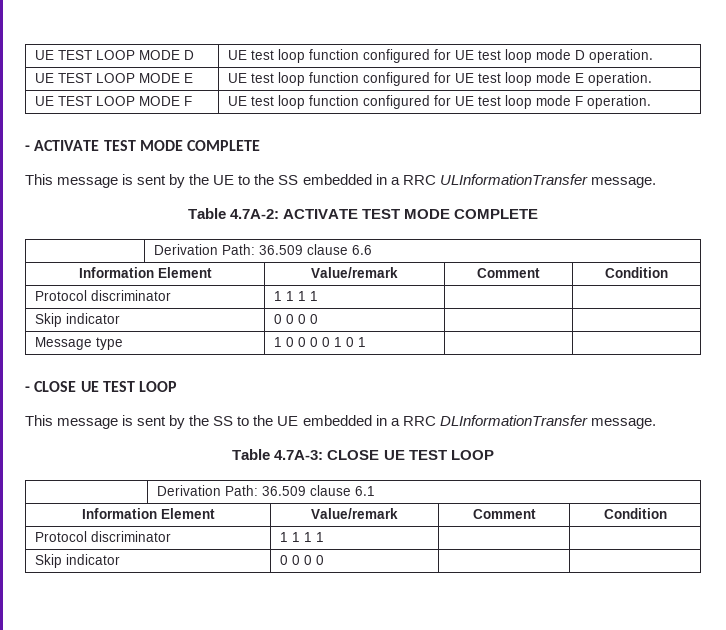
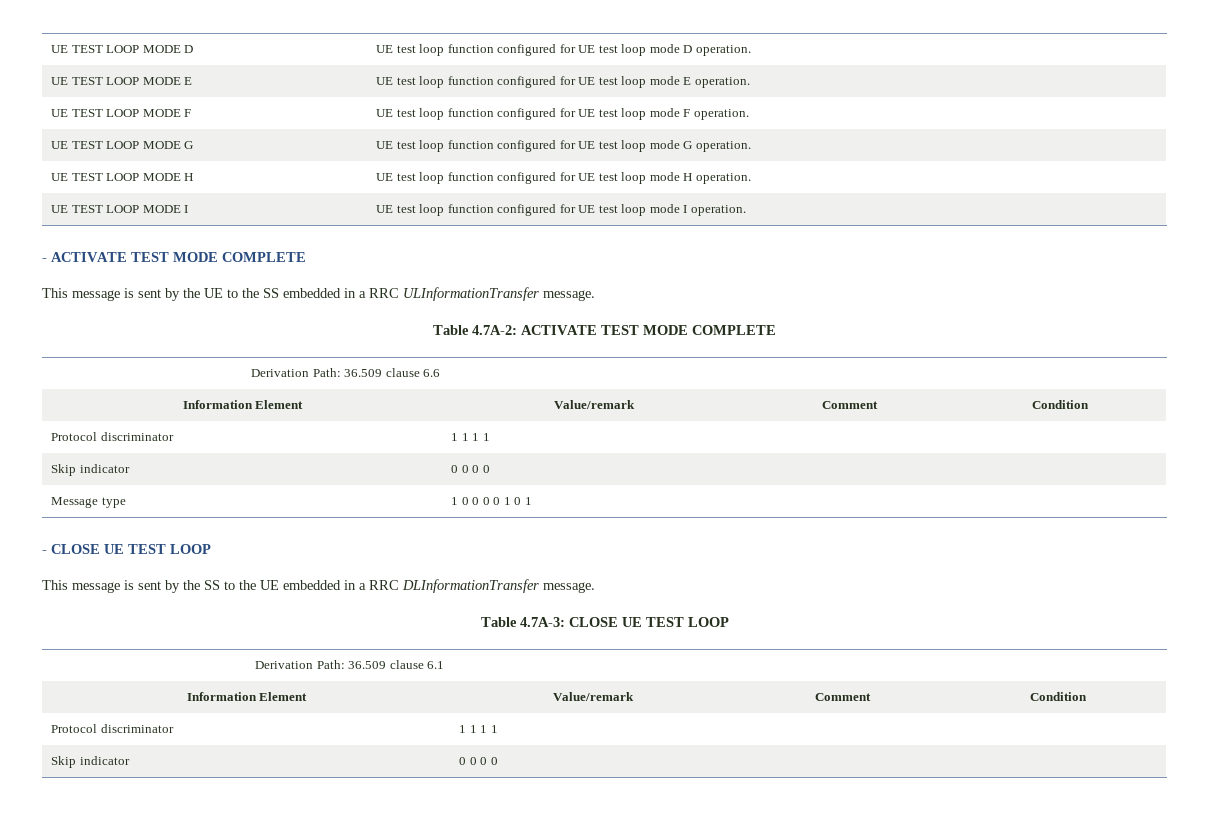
(652, 102) none -> [51,141,194,149] [376,140,751,152] [51,173,194,181] [376,172,751,184] [51,205,189,213] [376,204,746,216] // UE TEST LOOP MODE G | UE test loop function configured for UE test loop mode G operation. // UE TEST LOOP MODE H | UE test loop function configured for UE test loop mode H operation. // UE TEST LOOP MODE I | UE test loop function configured for UE test loop mode I operation.

